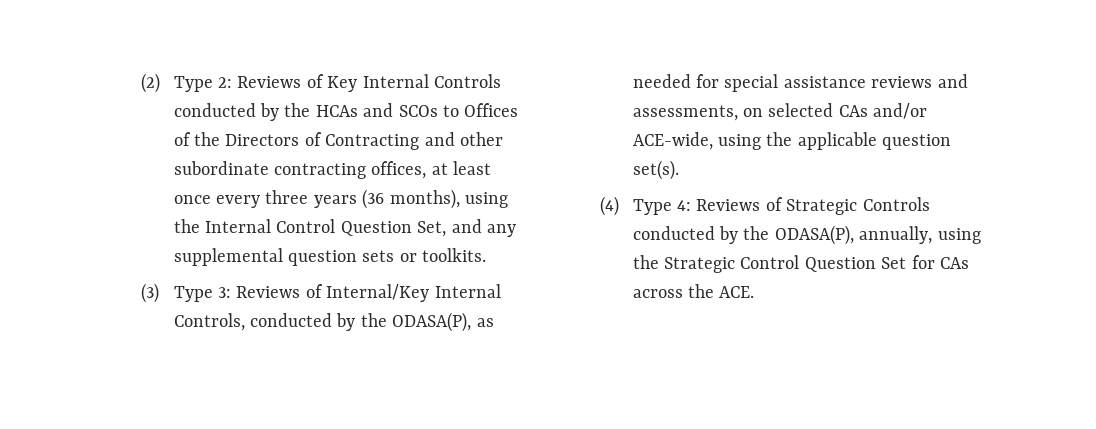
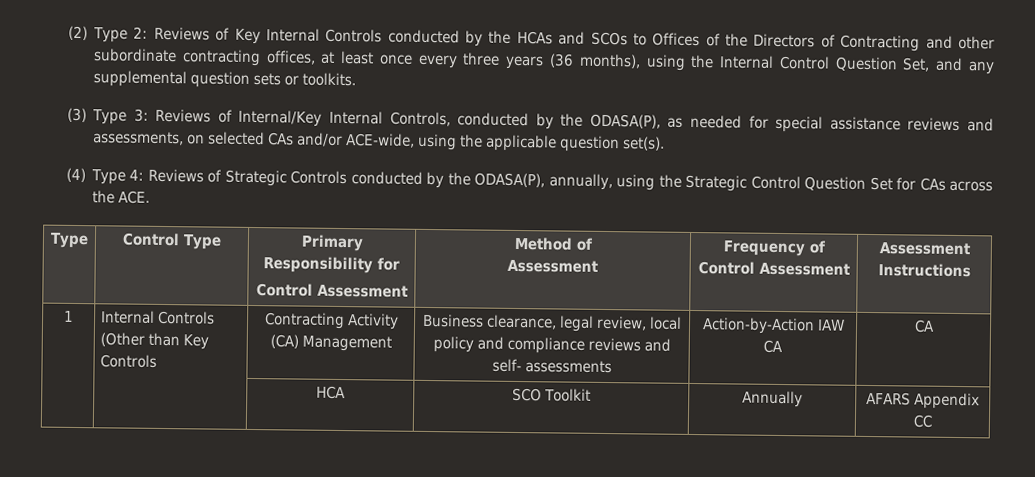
(755, 292) none -> [50,232,90,249] [122,232,223,250] [300,234,364,252] [263,256,400,274] [255,283,409,298] [513,236,593,251] [507,259,599,273] [722,240,825,257] [697,261,851,276] [878,242,971,256] [877,263,971,278] [64,310,74,322] [101,310,216,325] [100,332,210,350] [100,354,158,368] [263,312,399,330] [269,334,392,352] [422,313,682,332] [432,336,671,354] [491,358,612,374] [701,317,845,335] [763,339,783,354] [913,319,935,333] [316,385,346,400] [512,387,592,402] [742,390,803,408] [866,391,980,410] [912,414,933,428] // Type | Control Type | Primary Responsibility for // Control Assessment | Method of // Assessment | Frequency of Control Assessment | Assessment Instructions // 1 | Internal Controls (Other than Key Controls | Contracting Activity (CA) Management | Business clearance, legal review, local policy and compliance reviews and self- assessments | Action-by-Action IAW CA | CA // | | HCA | SCO Toolkit | Annually | AFARS Appendix CC

